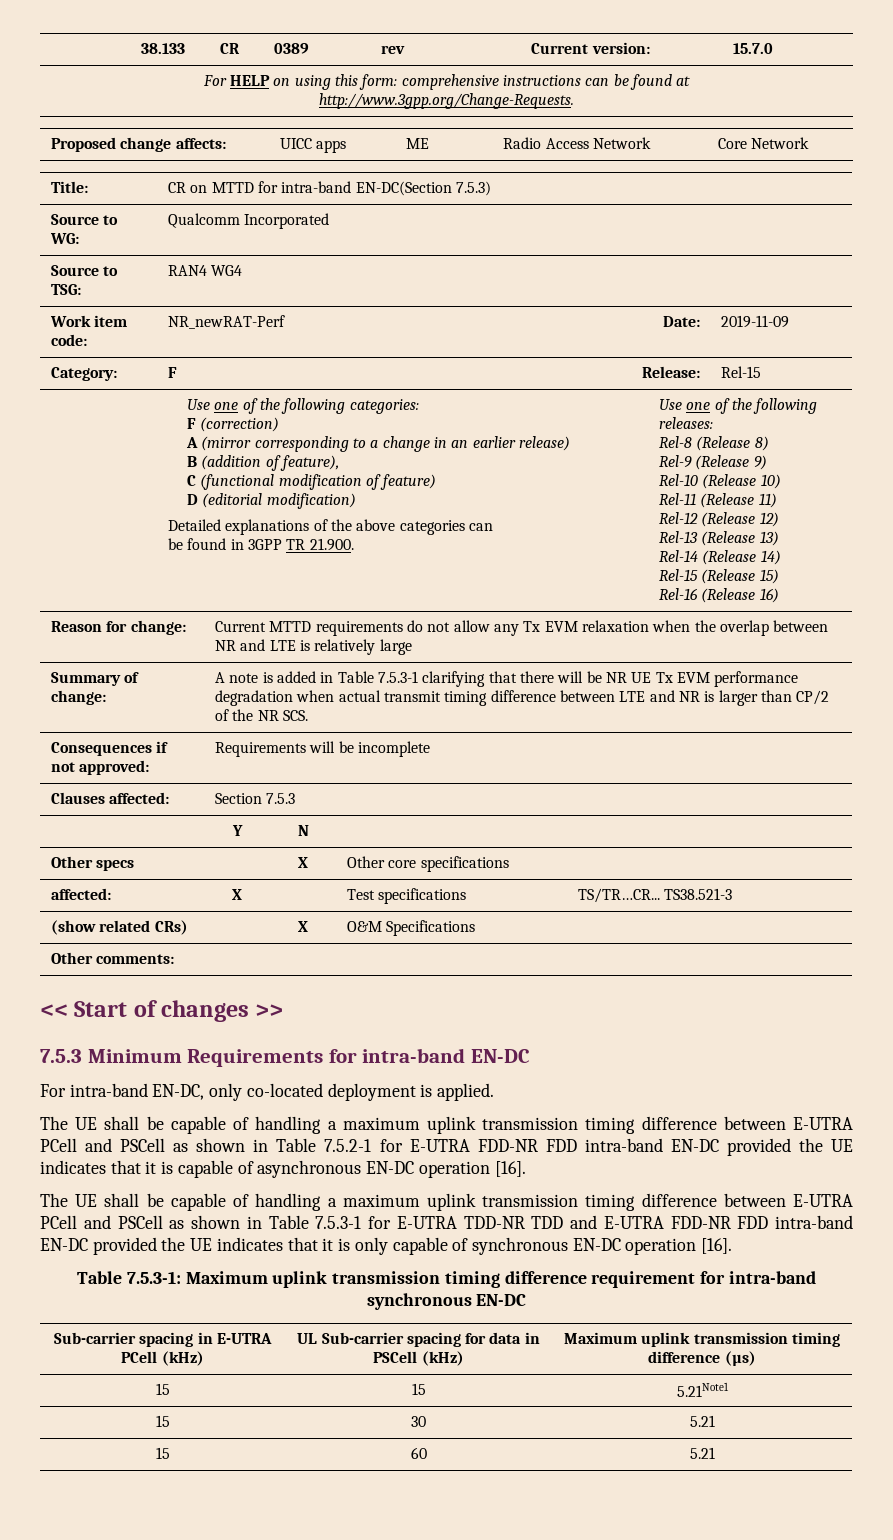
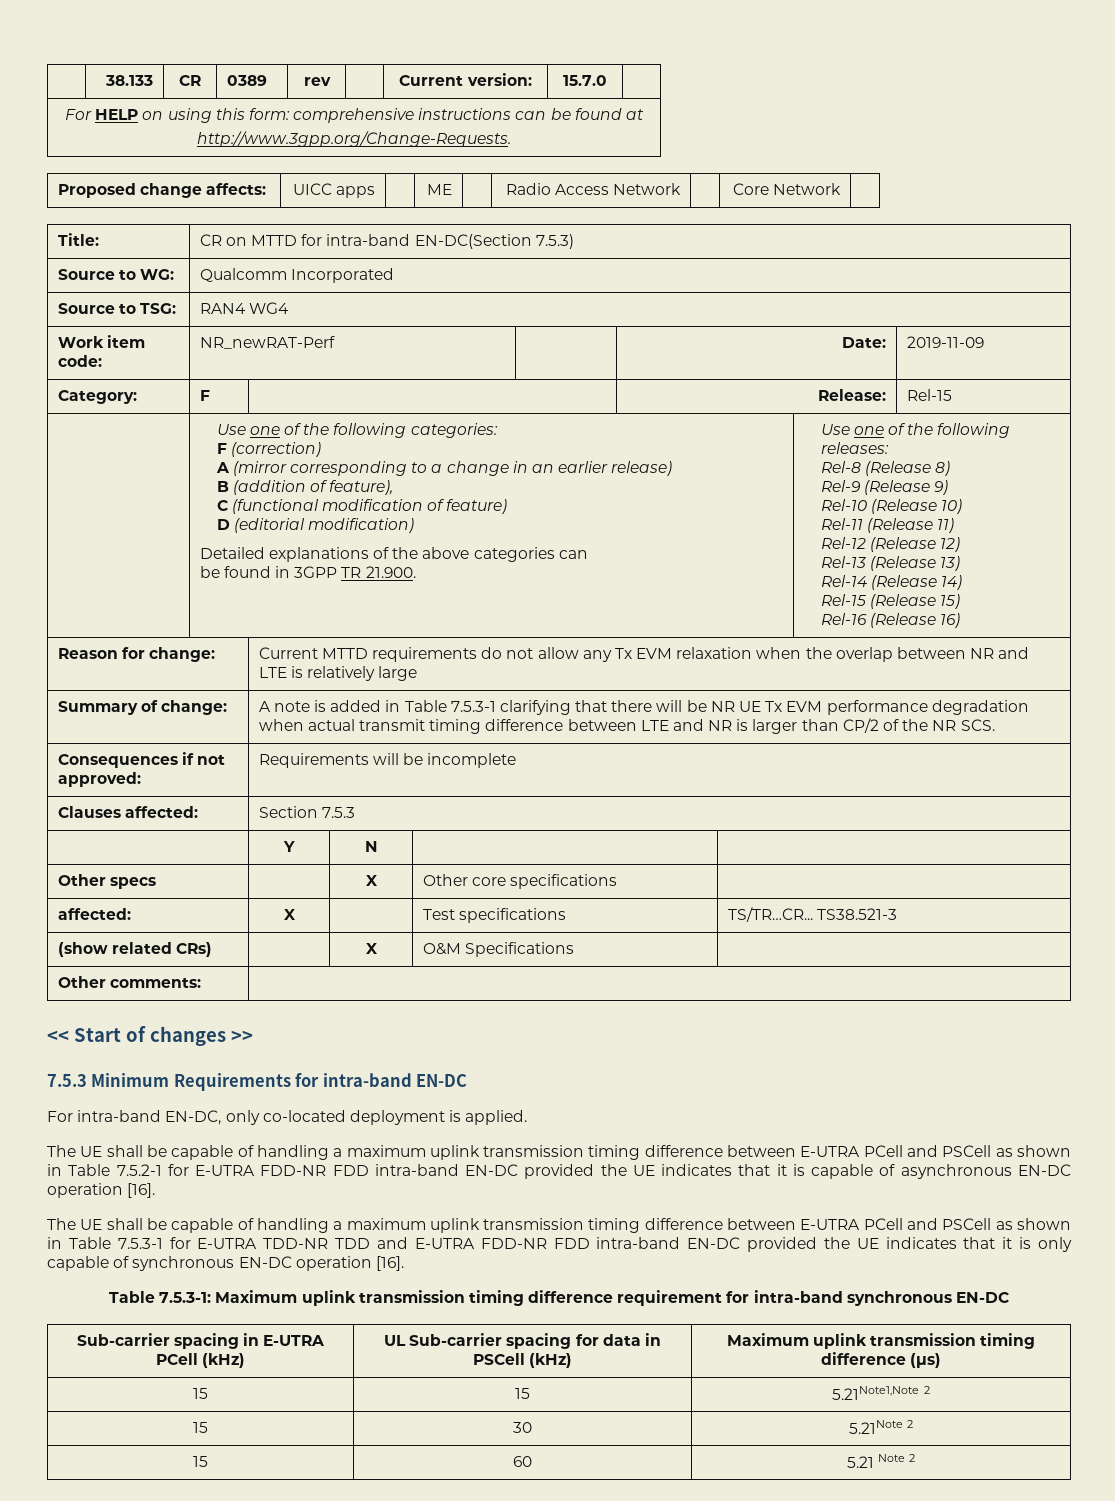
[676,1382,729,1397] 5.21Note1 -> [832,1386,930,1400] 5.21Note1,Note 2
[689,1415,715,1427] 5.21 -> [848,1420,914,1434] 5.21Note 2
(715, 1453) none -> [878,1454,916,1462] Note 2

